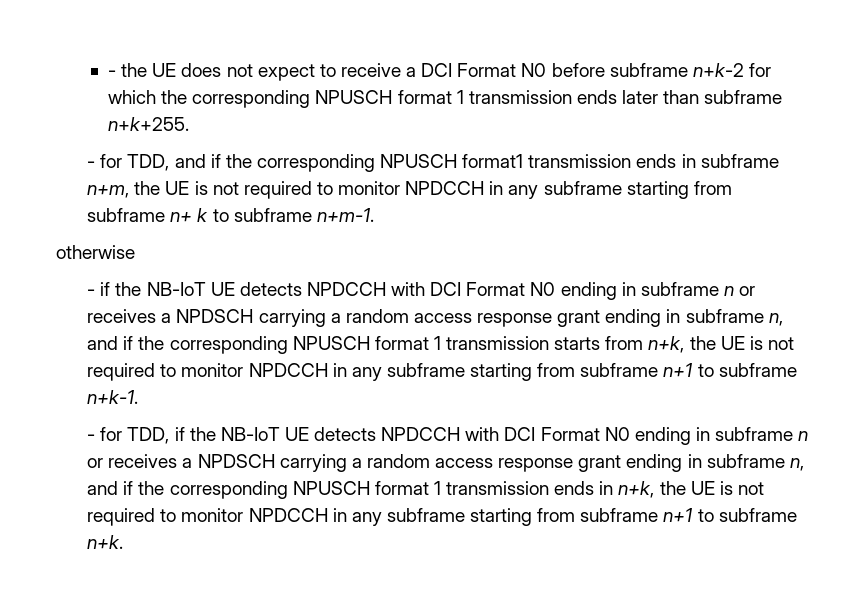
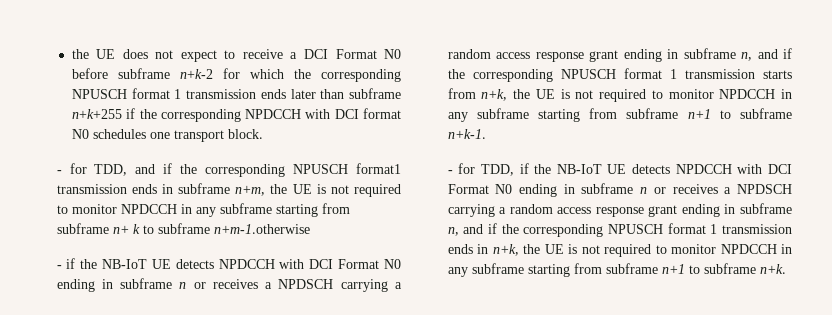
[108,70,117,77] - -> (71, 54) none
[108,117,190,131] n+k+255. -> [71,108,401,122] [71,129,263,142] n+k+255 if the corresponding NPDCCH with DCI format N0 schedules one transport block.
[316,208,374,222] [56,245,135,259] n+m-1. // otherwise -> [213,224,310,234] n+m-1.otherwise

